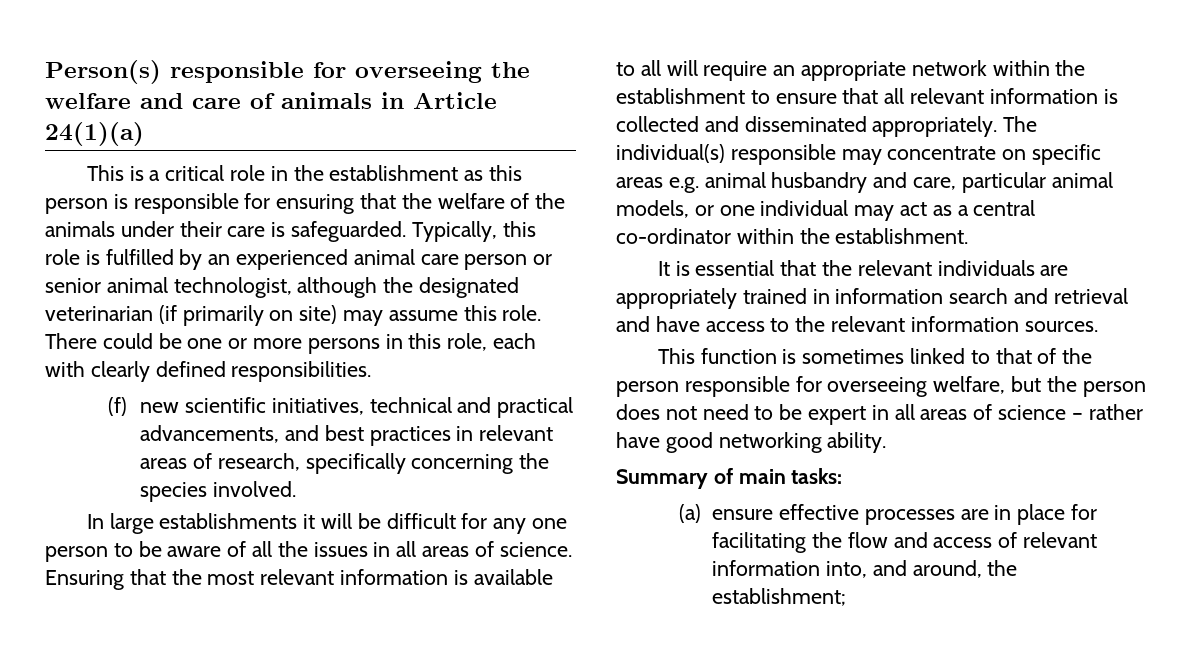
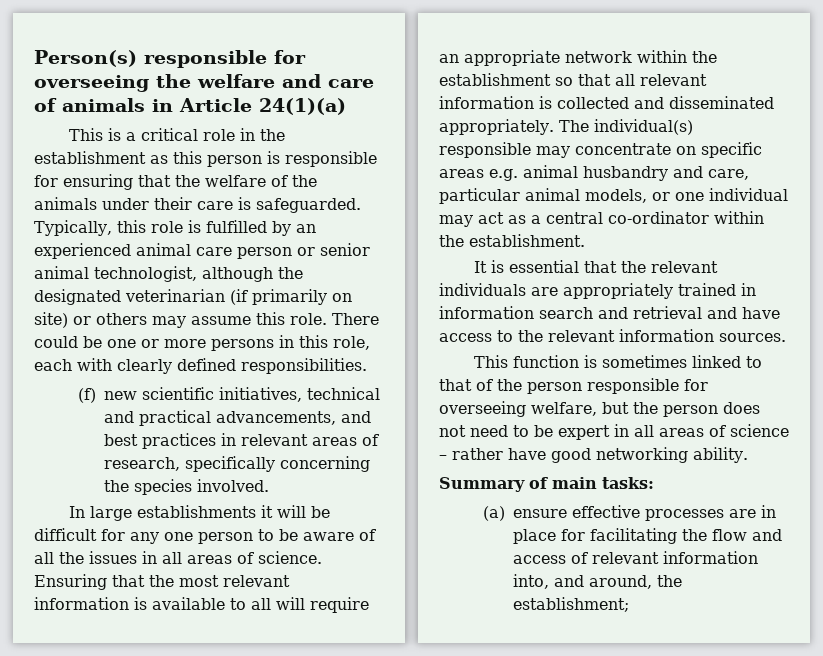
(338, 314) none -> [73,313,147,325] or others
[750,90,837,104] to ensure -> [555,77,573,86] so

